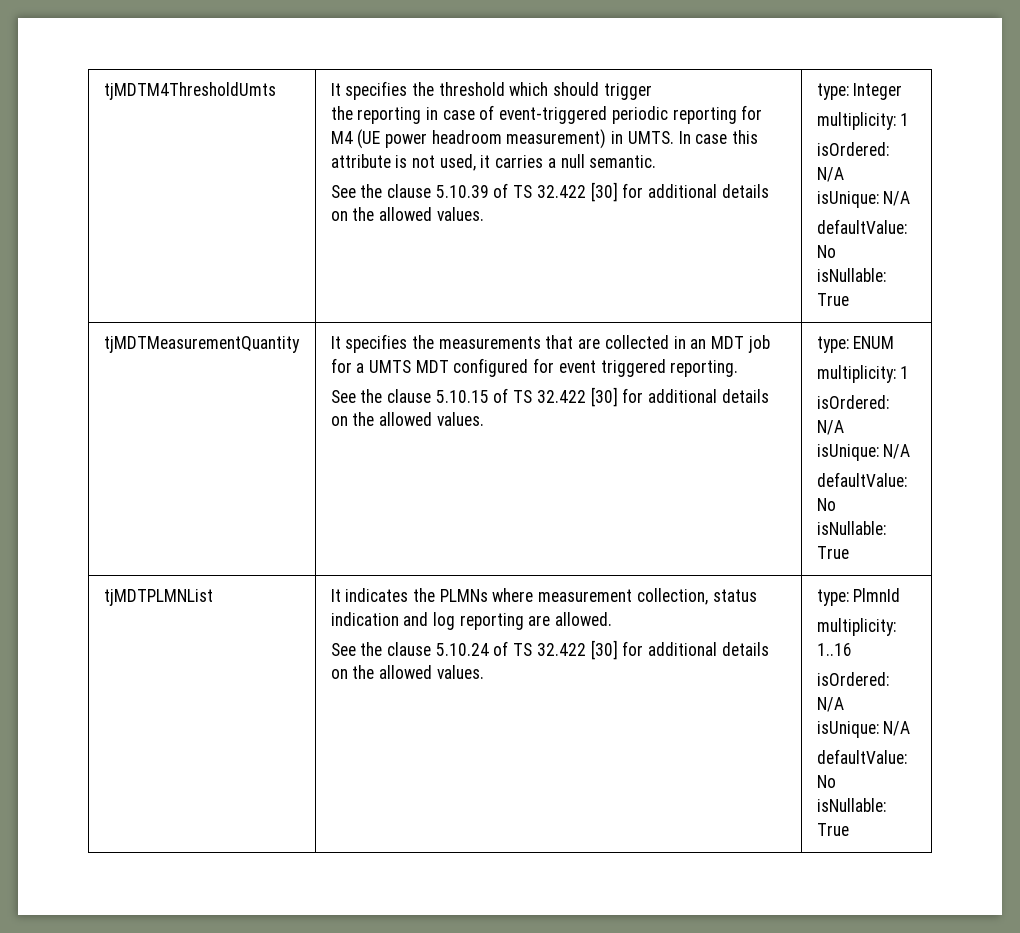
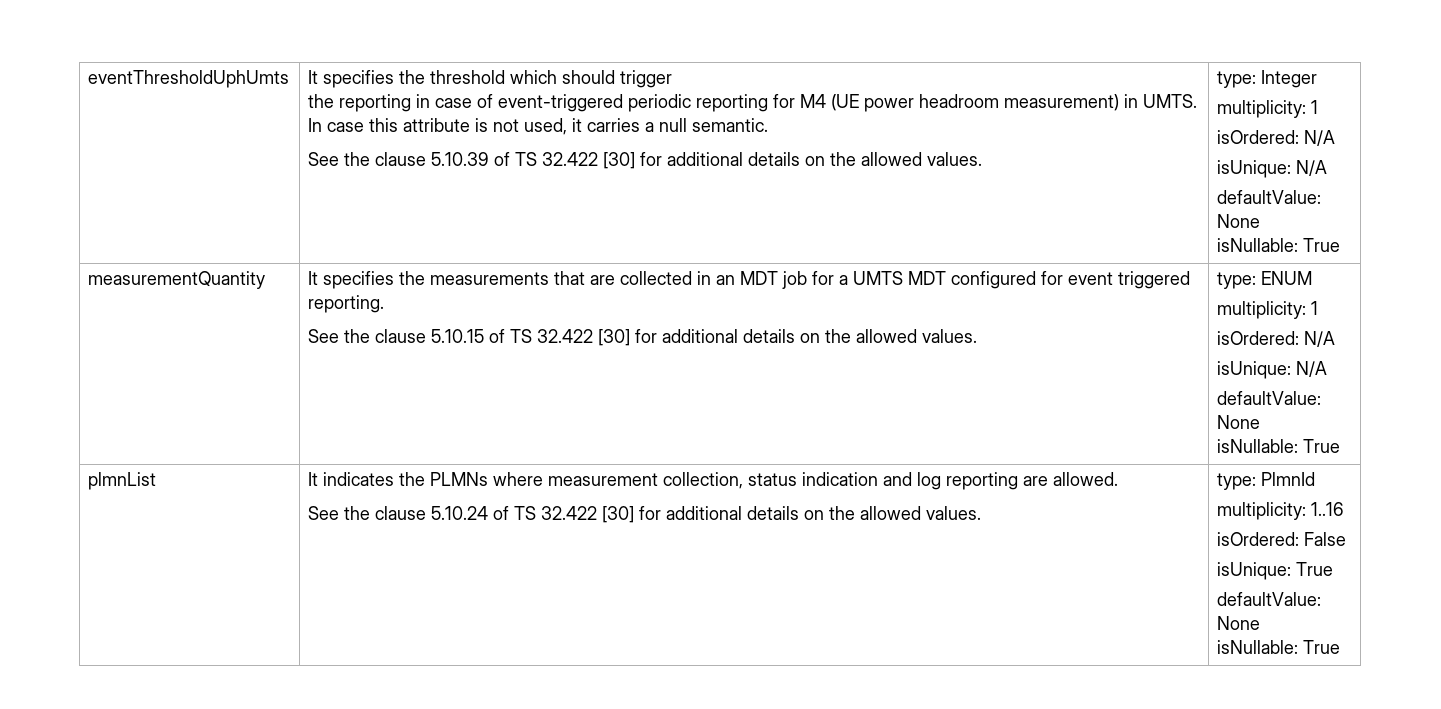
[103,82,276,100] tjMDTM4ThresholdUmts -> [88,70,290,88] eventThresholdUphUmts
[816,219,907,234] [816,245,836,258] [816,268,886,282] [816,293,849,306] [103,336,300,353] defaultValue: No // isNullable: True // tjMDTMeasurementQuantity -> [1217,190,1322,204] [1217,214,1261,228] [1217,238,1341,252] [88,271,266,289] defaultValue: None // isNullable: True // measurementQuantity
[816,472,907,487] [816,498,836,511] [816,521,886,535] [816,546,849,559] [103,589,213,606] defaultValue: No // isNullable: True // tjMDTPLMNList -> [1217,391,1322,405] [1217,415,1261,429] [1217,439,1341,453] [88,472,157,490] defaultValue: None // isNullable: True // plmnList
[816,697,844,712] [816,721,911,738] [816,749,907,764] [816,775,836,788] N/A // isUnique: N/A // defaultValue: No -> [1304,532,1347,546] [1217,562,1334,580] [1217,592,1322,606] [1217,616,1261,630] False // isUnique: True // defaultValue: None

